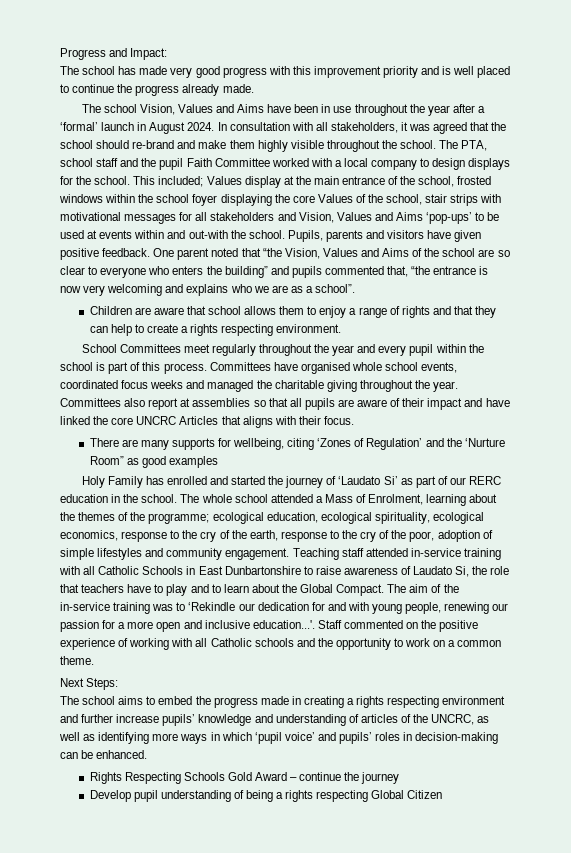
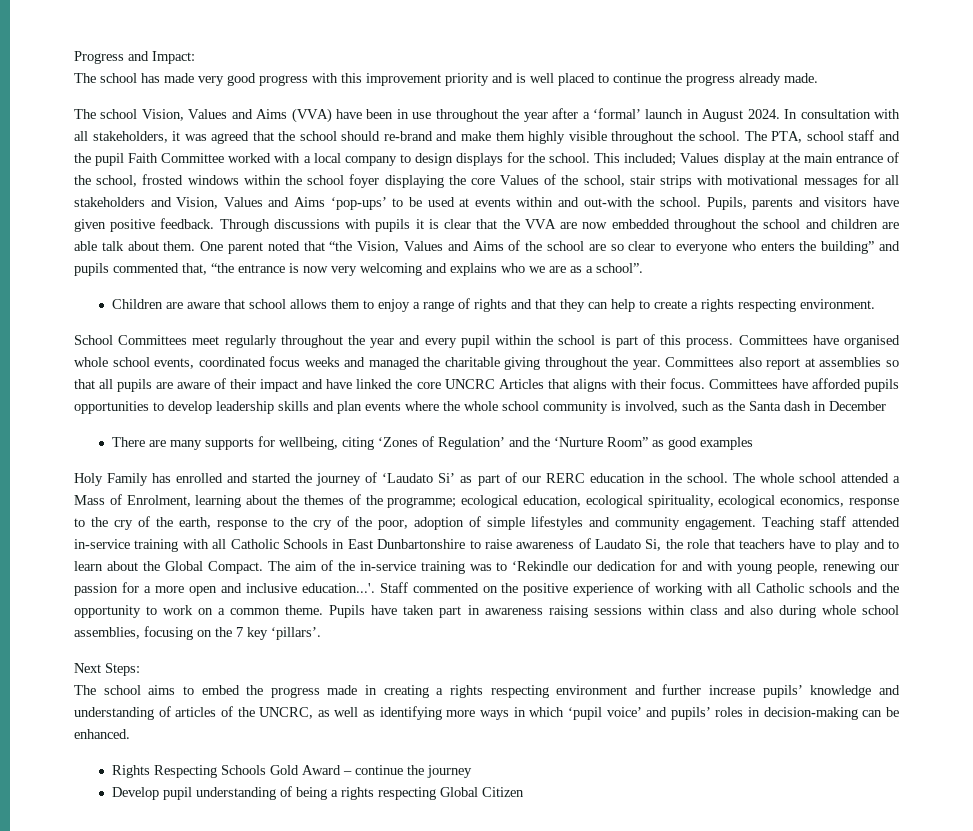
(265, 108) none -> [291,108,332,123] (VVA)
(151, 252) none -> [219,219,899,232] [74,241,196,251] Through discussions with pupils it is clear that the VVA are now embedded throughout the school and children are able talk about them.
(354, 420) none -> [708,378,900,392] [74,401,886,414] Committees have afforded pupils opportunities to develop leadership skills and plan events where the whole school community is involved, such as the Santa dash in December
(94, 660) none -> [329,605,899,618] [74,626,321,640] Pupils have taken part in awareness raising sessions within class and also during whole school assemblies, focusing on the 7 key ‘pillars’.

